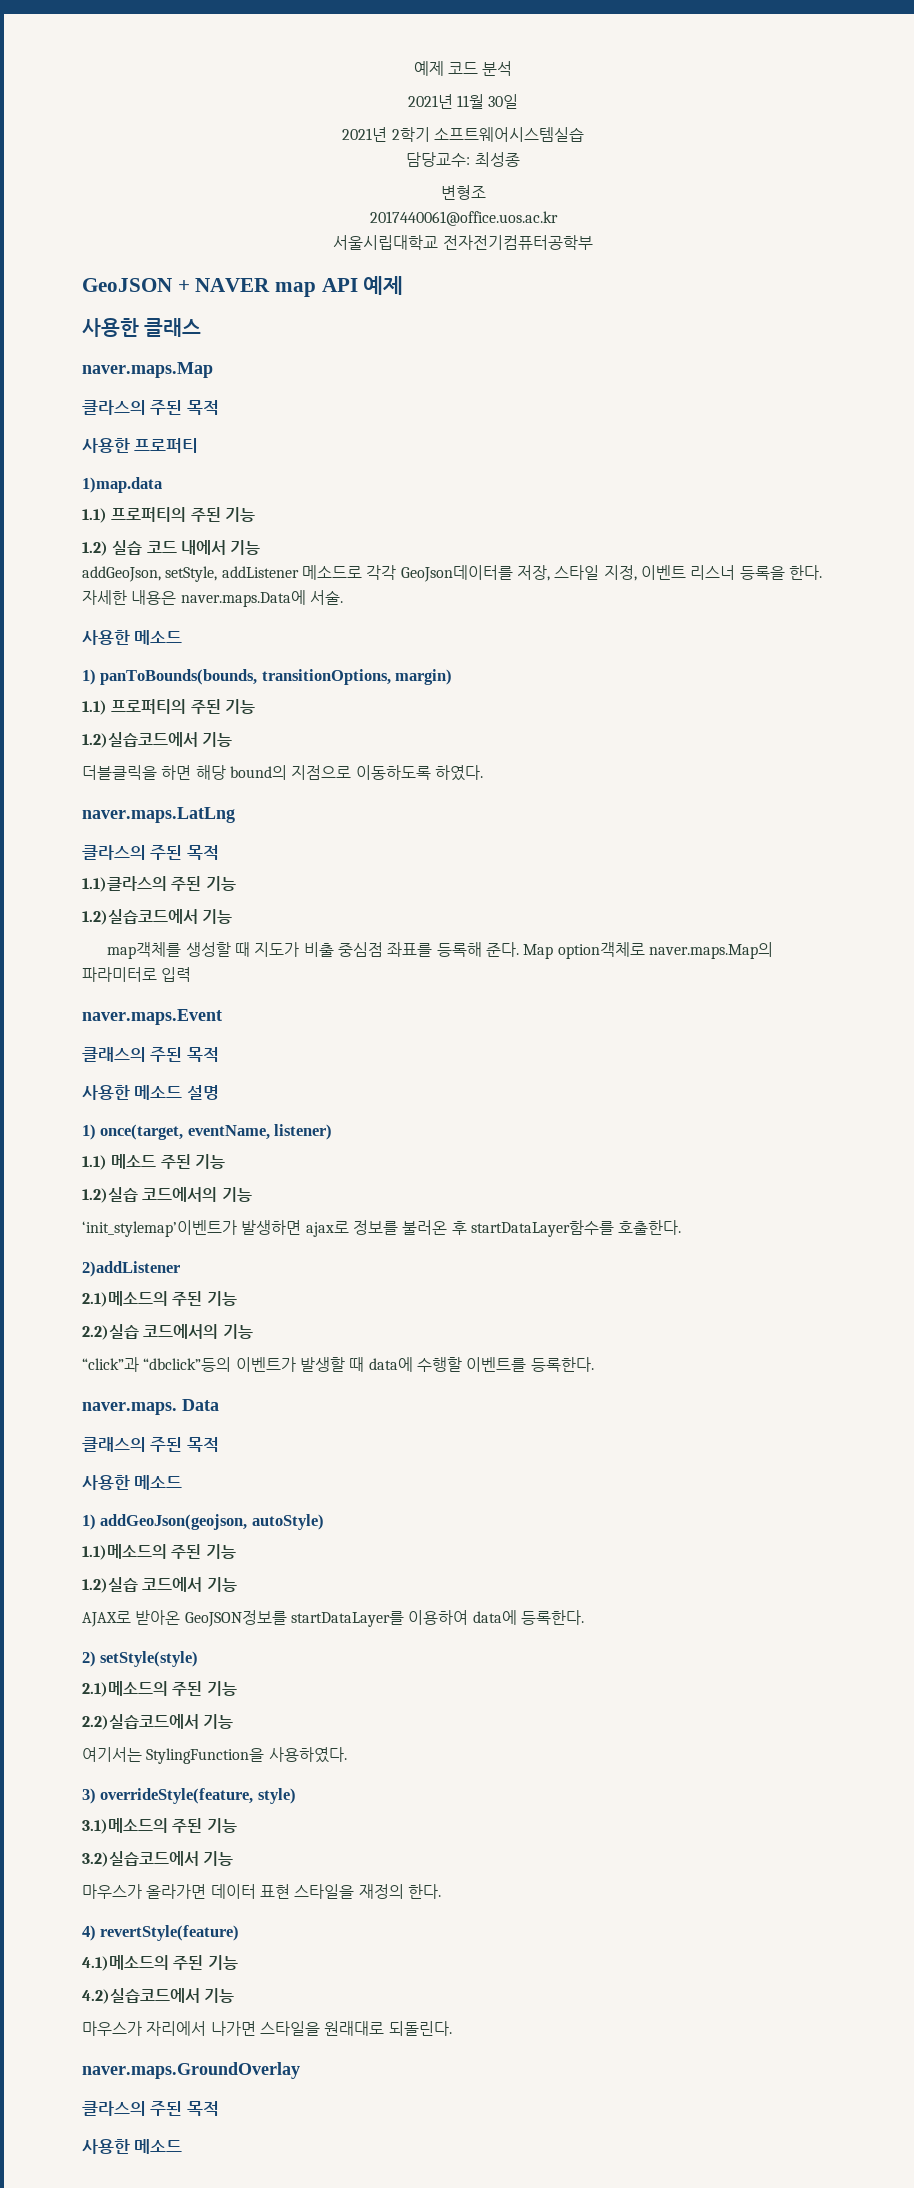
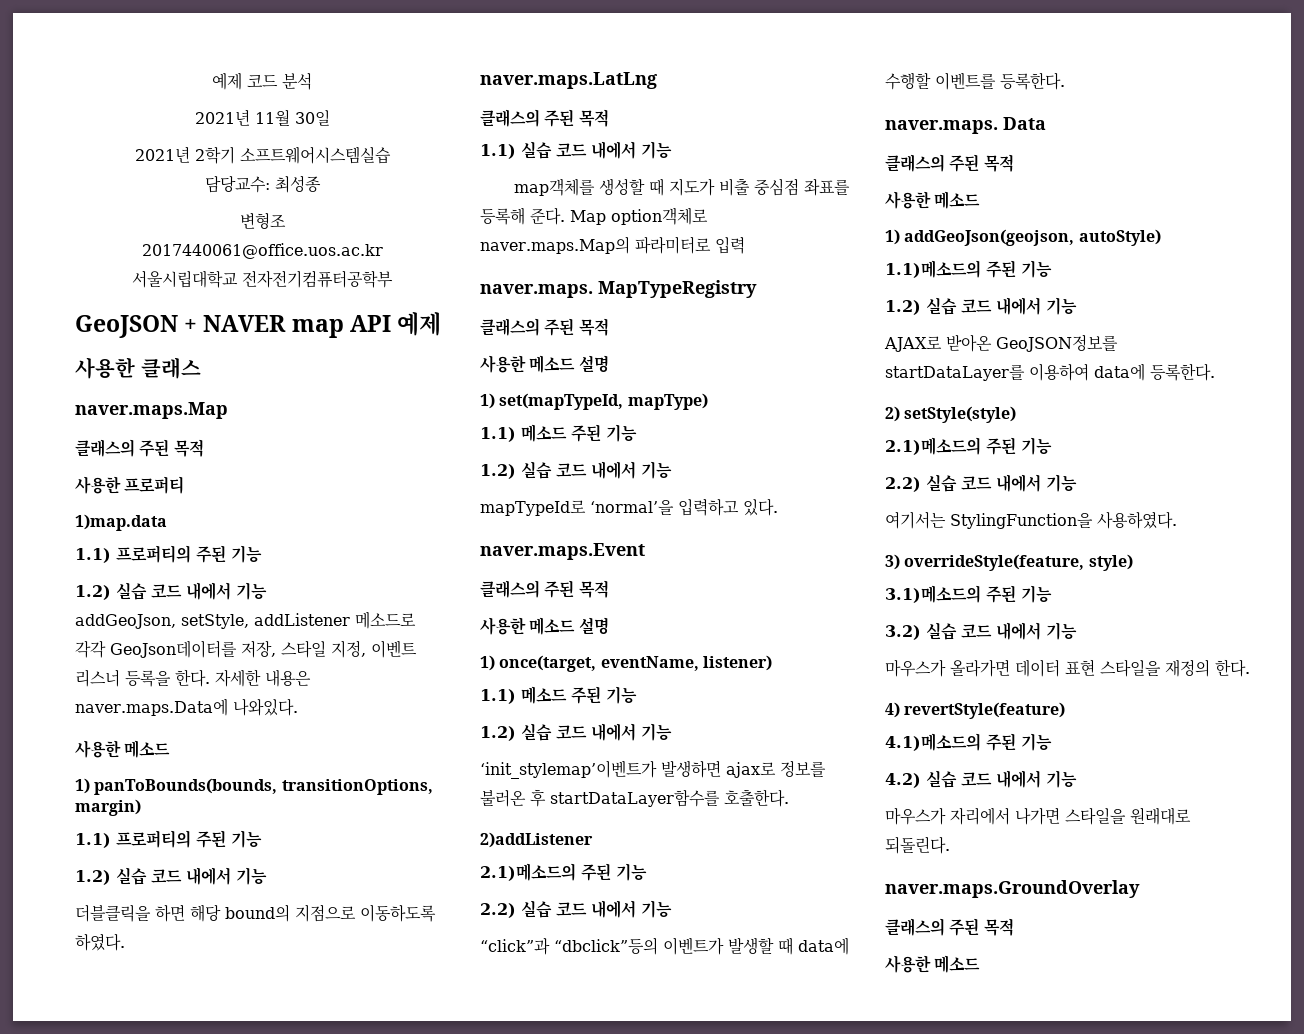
[82,400,146,415] 클라스의 -> [75,439,135,457] 클래스의
[309,590,343,605] 서술. -> [232,698,298,716] 나와있다.
[82,732,198,748] 1.2)실습코드에서 -> [75,867,231,885] 1.2) 실습 코드 내에서
[82,845,219,860] [82,876,236,892] [82,909,198,925] 클라스의 주된 목적 // 1.1)클라스의 주된 기능 // 1.2)실습코드에서 -> [480,109,609,127] [480,141,636,159] 클래스의 주된 목적 // 1.1) 실습 코드 내에서
(192, 974) none -> [480,280,757,298] [480,318,609,336] [480,355,609,373] [480,393,708,410] [480,424,637,442] [480,461,672,479] [480,498,778,516] // naver.maps. MapTypeRegistry // 클래스의 주된 목적 // 사용한 메소드 설명 // 1) set(mapTypeId, mapType) // 1.1) 메소드 주된 기능 // 1.2) 실습 코드 내에서 기능 // mapTypeId로 ‘normal’을 입력하고 있다.
[82,1187,218,1203] 1.2)실습 코드에서의 -> [480,723,636,741] 1.2) 실습 코드 내에서
[82,1324,219,1340] 2.2)실습 코드에서의 -> [480,900,636,918] 2.2) 실습 코드 내에서
[82,1577,203,1593] 1.2)실습 코드에서 -> [885,297,1041,315] 1.2) 실습 코드 내에서
[82,1714,199,1730] 2.2)실습코드에서 -> [885,474,1041,492] 2.2) 실습 코드 내에서
[82,1851,199,1867] 3.2)실습코드에서 -> [885,622,1041,640] 3.2) 실습 코드 내에서
[82,1988,200,2004] 4.2)실습코드에서 -> [885,770,1041,788] 4.2) 실습 코드 내에서
[82,2101,146,2116] 클라스의 -> [885,918,945,936] 클래스의

